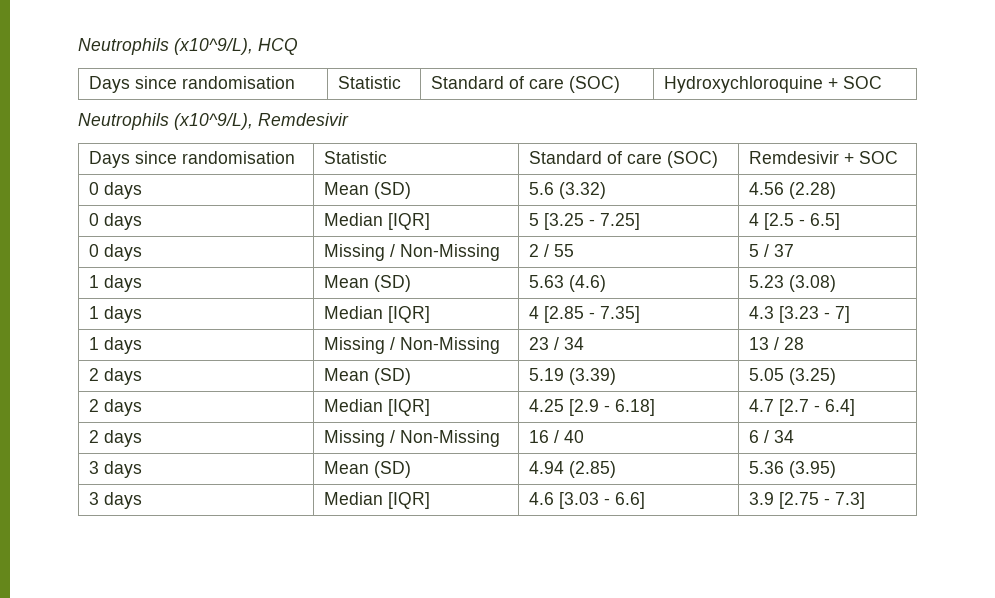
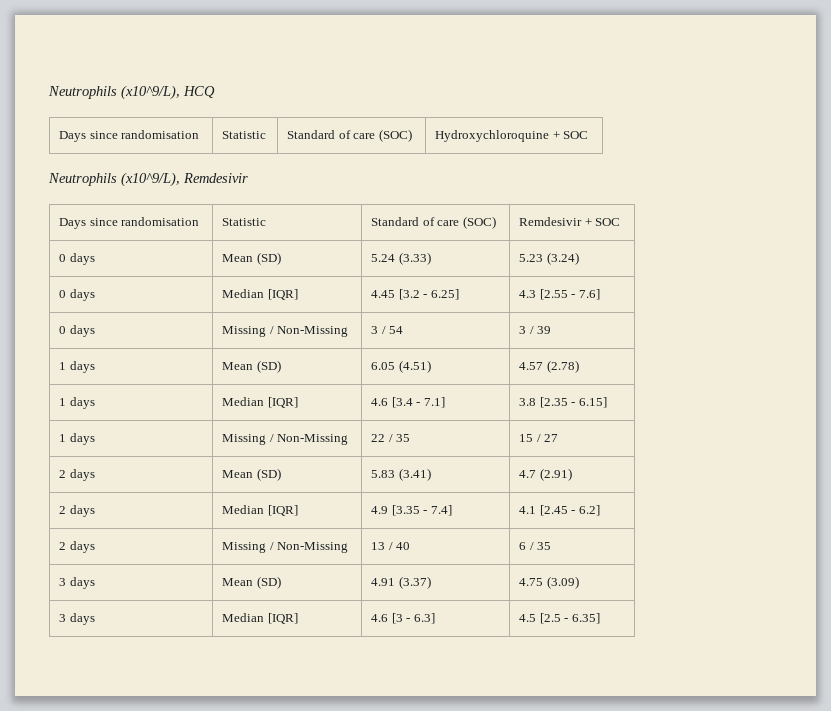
[528,182,606,199] [748,182,836,199] 5.6 (3.32) | 4.56 (2.28) -> [371,252,431,265] [519,252,579,265] 5.24 (3.33) | 5.23 (3.24)
[528,213,640,230] [748,213,840,230] 5 [3.25 - 7.25] | 4 [2.5 - 6.5] -> [371,289,459,300] [519,289,600,300] 4.45 [3.2 - 6.25] | 4.3 [2.55 - 7.6]
[528,244,574,257] [748,244,794,257] 2 / 55 | 5 / 37 -> [371,326,404,334] [519,326,552,334] 3 / 54 | 3 / 39
[528,275,606,292] [748,275,836,292] 5.63 (4.6) | 5.23 (3.08) -> [371,360,431,373] [519,360,579,373] 6.05 (4.51) | 4.57 (2.78)
[528,306,640,323] [748,306,850,323] 4 [2.85 - 7.35] | 4.3 [3.23 - 7] -> [371,397,445,408] [519,397,607,408] 4.6 [3.4 - 7.1] | 3.8 [2.35 - 6.15]
[528,337,584,350] [748,337,804,350] 23 / 34 | 13 / 28 -> [371,434,411,442] [519,434,559,442] 22 / 35 | 15 / 27
[528,368,616,385] [748,368,836,385] 5.19 (3.39) | 5.05 (3.25) -> [371,468,431,481] [519,468,572,481] 5.83 (3.41) | 4.7 (2.91)
[528,399,655,416] [748,399,855,416] 4.25 [2.9 - 6.18] | 4.7 [2.7 - 6.4] -> [371,505,452,516] [519,505,600,516] 4.9 [3.35 - 7.4] | 4.1 [2.45 - 6.2]
[528,430,549,443] 16 -> [371,542,386,550] 13
[773,430,794,443] 34 -> [537,542,552,550] 35
[528,461,616,478] [748,461,836,478] 4.94 (2.85) | 5.36 (3.95) -> [371,576,431,589] [519,576,579,589] 4.91 (3.37) | 4.75 (3.09)
[558,492,645,509] [748,492,865,509] [3.03 - 6.6] | 3.9 [2.75 - 7.3] -> [391,613,435,624] [519,613,600,624] [3 - 6.3] | 4.5 [2.5 - 6.35]

